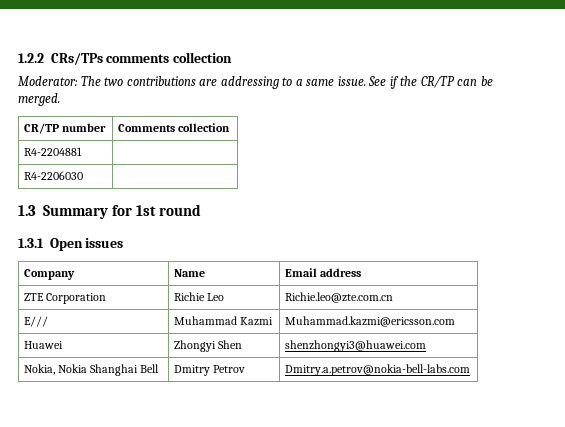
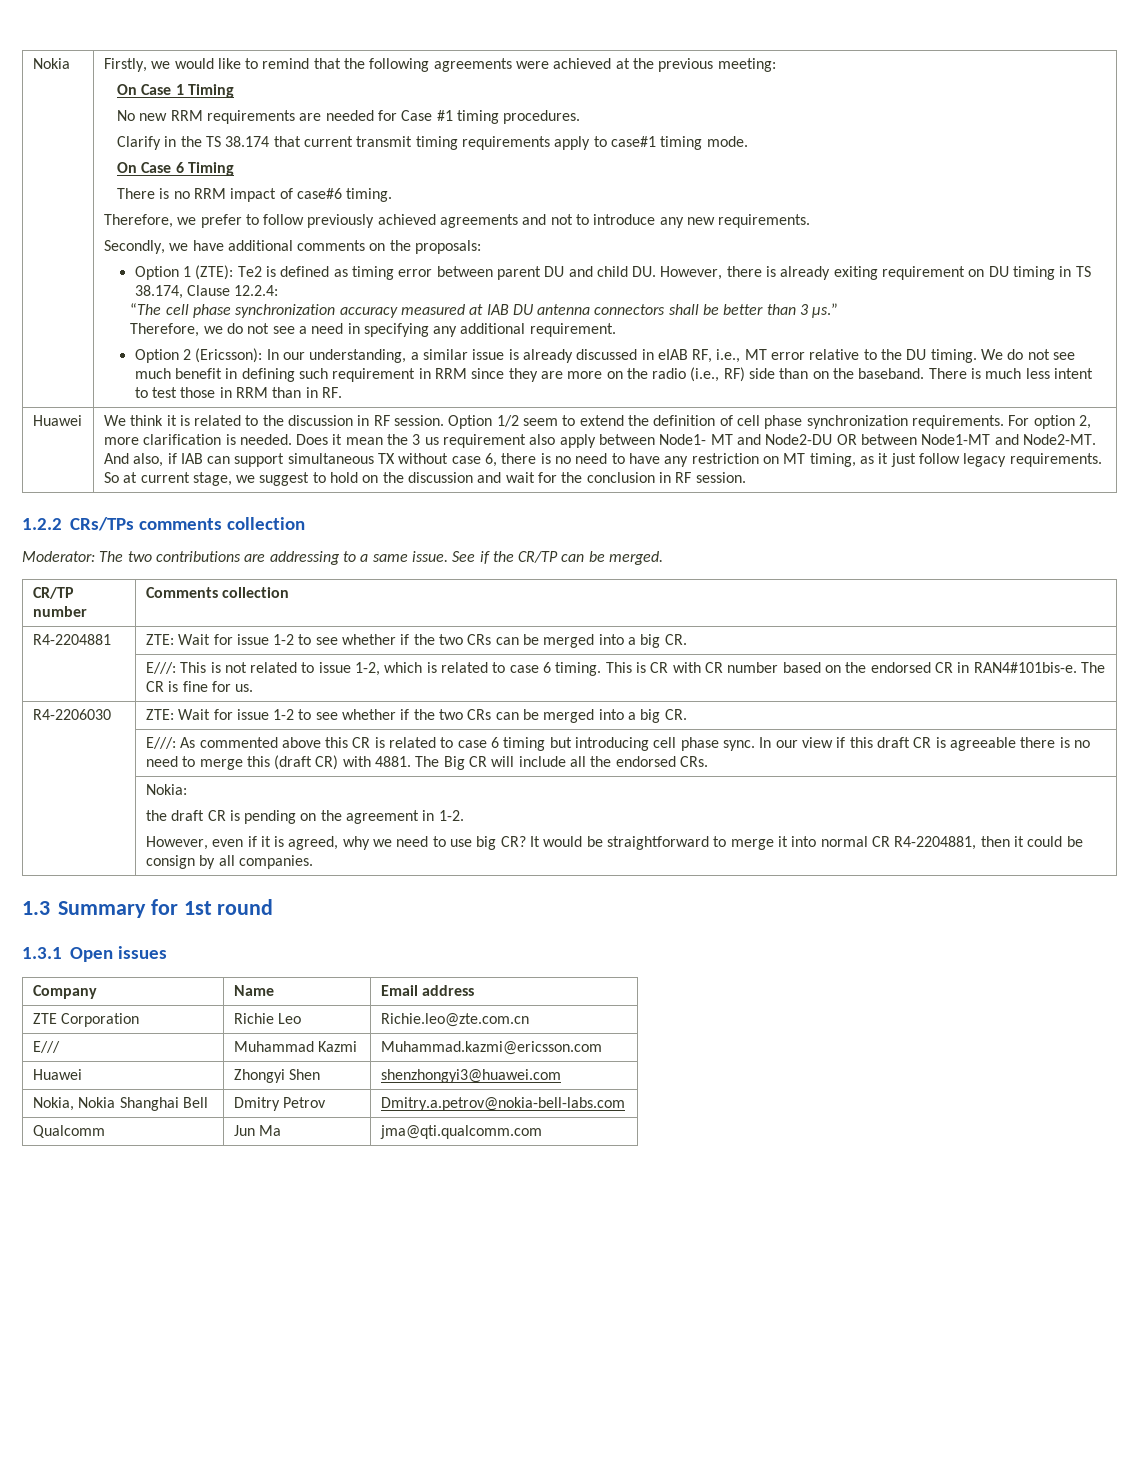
(18, 58) none -> [32,58,70,69] [103,58,776,72] [117,84,235,98] [117,110,581,124] [117,136,748,150] [117,162,235,176] [117,188,393,202] [103,214,811,228] [103,240,482,254] [134,265,1091,280] [134,285,279,299] [130,303,839,318] [130,323,616,337] [134,348,1075,363] [134,367,1093,382] [134,387,342,398] [32,415,82,426] [103,415,1091,429] [103,434,1096,448] [103,453,1102,467] [103,472,746,486] Nokia | Firstly, we would like to remind that the following agreements were achieved at the previous meeting: // On Case 1 Timing // No new RRM requirements are needed for Case #1 timing procedures. // Clarify in the TS 38.174 that current transmit timing requirements apply to case#1 timing mode. // On Case 6 Timing // There is no RRM impact of case#6 timing. // Therefore, we prefer to follow previously achieved agreements and not to introduce any new requirements. // Secondly, we have additional comments on the proposals: // Option 1 (ZTE): Te2 is defined as timing error between parent DU and child DU. However, there is already exiting requirement on DU timing in TS 38.174, Clause 12.2.4: // “The cell phase synchronization accuracy measured at IAB DU antenna connectors shall be better than 3 µs.” // Therefore, we do not see a need in specifying any additional requirement. // Option 2 (Ericsson): In our understanding, a similar issue is already discussed in eIAB RF, i.e., MT error relative to the DU timing. We do not see much benefit in defining such requirement in RRM since they are more on the radio (i.e., RF) side than on the baseband. There is much less intent to test those in RRM than in RF. // Huawei | We think it is related to the discussion in RF session. Option 1/2 seem to extend the definition of cell phase synchronization requirements. For option 2, more clarification is needed. Does it mean the 3 us requirement also apply between Node1- MT and Node2-DU OR between Node1-MT and Node2-MT. And also, if IAB can support simultaneous TX without case 6, there is no need to have any restriction on MT timing, as it just follow legacy requirements. So at current stage, we suggest to hold on the discussion and wait for the conclusion in RF session. //
[23,171,83,180] // R4-2206030 | -> [145,634,687,648] [145,662,1105,676] [145,681,254,692] [32,709,111,720] [145,709,687,723] [145,737,1090,751] [145,755,708,770] [145,784,187,795] [145,810,464,824] [145,836,1083,850] [145,855,313,869] ZTE: Wait for issue 1-2 to see whether if the two CRs can be merged into a big CR. // | E///: This is not related to issue 1-2, which is related to case 6 timing. This is CR with CR number based on the endorsed CR in RAN4#101bis-e. The CR is fine for us. // R4-2206030 | ZTE: Wait for issue 1-2 to see whether if the two CRs can be merged into a big CR. // | E///: As commented above this CR is related to case 6 timing but introducing cell phase sync. In our view if this draft CR is agreeable there is no need to merge this (draft CR) with 4881. The Big CR will include all the endorsed CRs. // | Nokia: // the draft CR is pending on the agreement in 1-2. // However, even if it is agreed, why we need to use big CR? It would be straightforward to merge it into normal CR R4-2204881, then it could be consign by all companies.
(470, 370) none -> [32,1125,105,1138] [233,1125,282,1136] [379,1125,542,1139] // Qualcomm | Jun Ma | jma@qti.qualcomm.com

